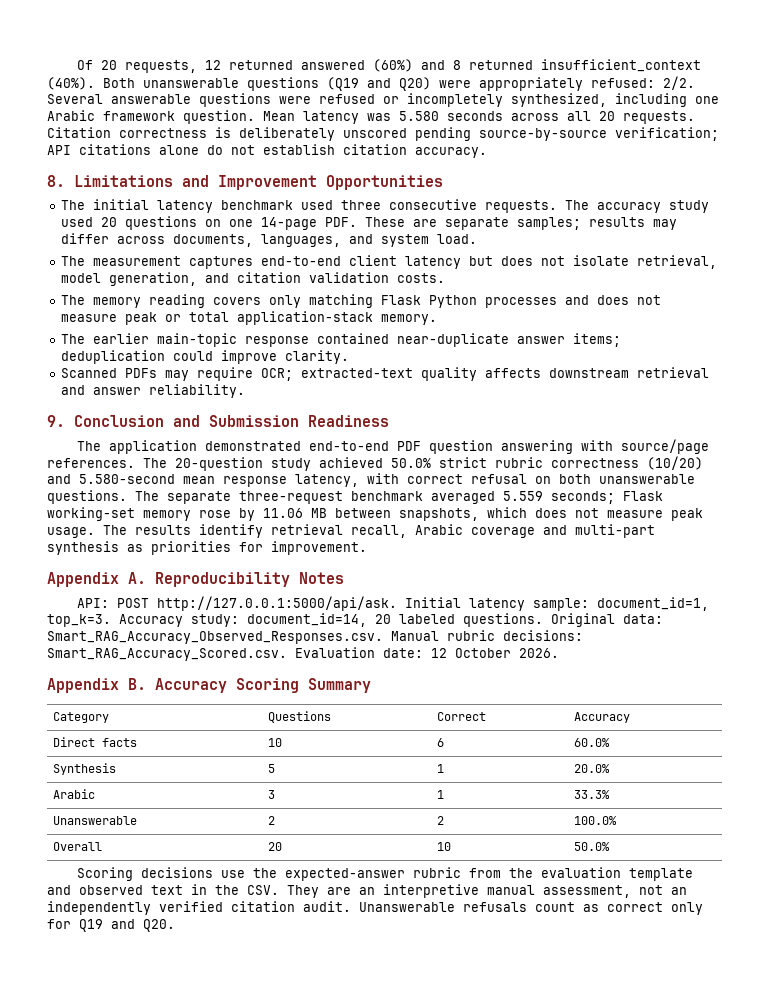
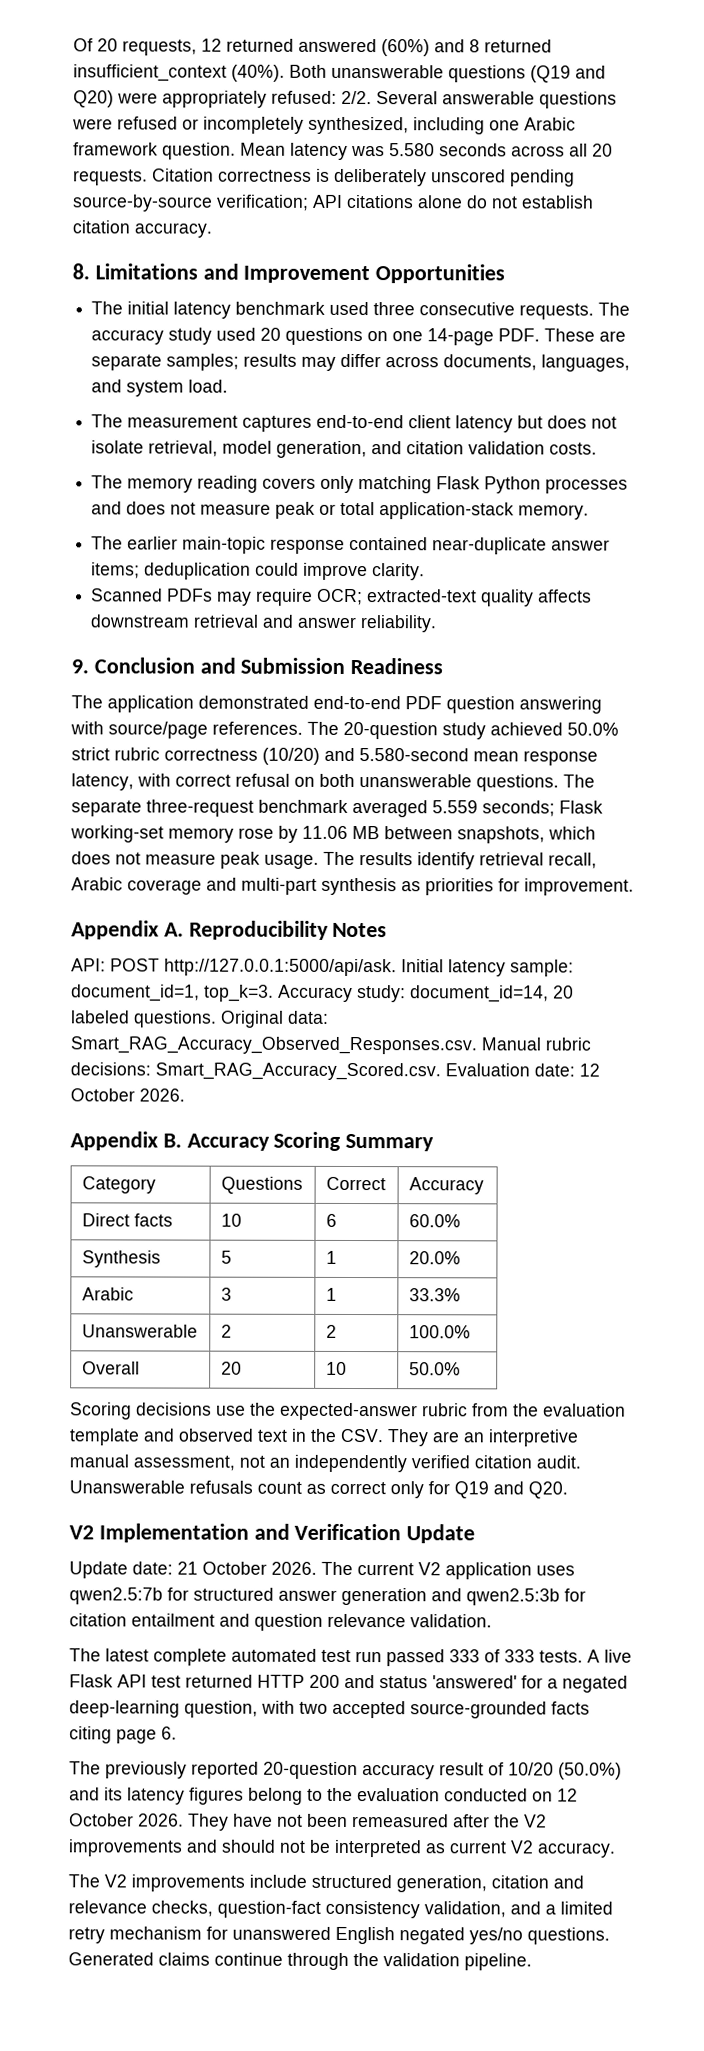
(175, 925) none -> [69,1523,476,1544] [69,1561,575,1580] [69,1587,586,1606] [69,1613,492,1631] [69,1648,632,1667] [69,1674,628,1693] [69,1700,590,1719] [69,1726,177,1744] [69,1761,622,1780] [69,1787,578,1805] [69,1813,547,1831] [68,1839,616,1858] [68,1874,584,1893] [68,1900,613,1919] [68,1926,610,1945] [68,1952,532,1971] // V2 Implementation and Verification Update // Update date: 21 October 2026. The current V2 application uses qwen2.5:7b for structured answer generation and qwen2.5:3b for citation entailment and question relevance validation. // The latest complete automated test run passed 333 of 333 tests. A live Flask API test returned HTTP 200 and status 'answered' for a negated deep-learning question, with two accepted source-grounded facts citing page 6. // The previously reported 20-question accuracy result of 10/20 (50.0%) and its latency figures belong to the evaluation conducted on 12 October 2026. They have not been remeasured after the V2 improvements and should not be interpreted as current V2 accuracy. // The V2 improvements include structured generation, citation and relevance checks, question-fact consistency validation, and a limited retry mechanism for unanswered English negated yes/no questions. Generated claims continue through the validation pipeline.

